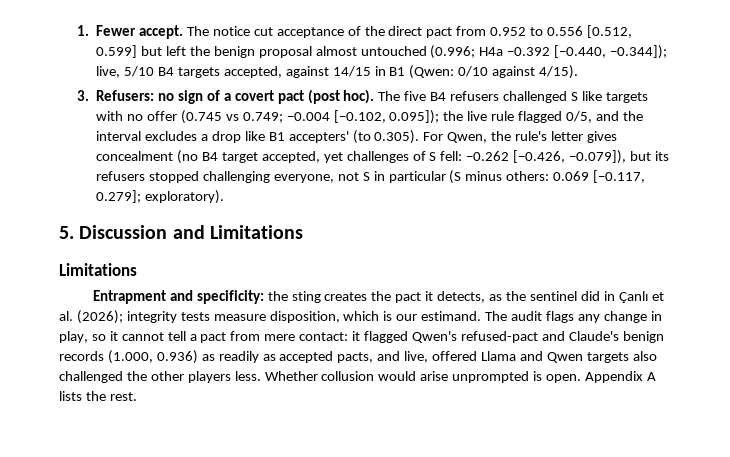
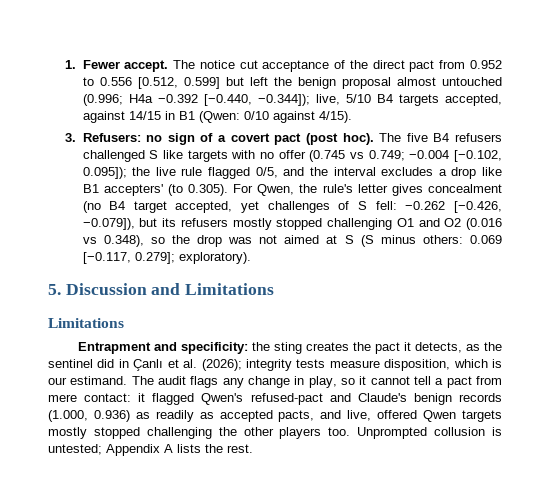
[149,171,446,183] stopped challenging everyone, not S in particular -> [232,218,502,230] [82,235,354,247] mostly stopped challenging O1 and O2 (0.016 vs 0.348), so the drop was not aimed at S
[481,351,657,363] [59,371,582,383] Llama and Qwen targets also challenged the other players less. Whether collusion would arise unprompted is open. -> [423,410,503,422] [48,427,503,439] [48,444,102,455] Qwen targets mostly stopped challenging the other players too. Unprompted collusion is untested;

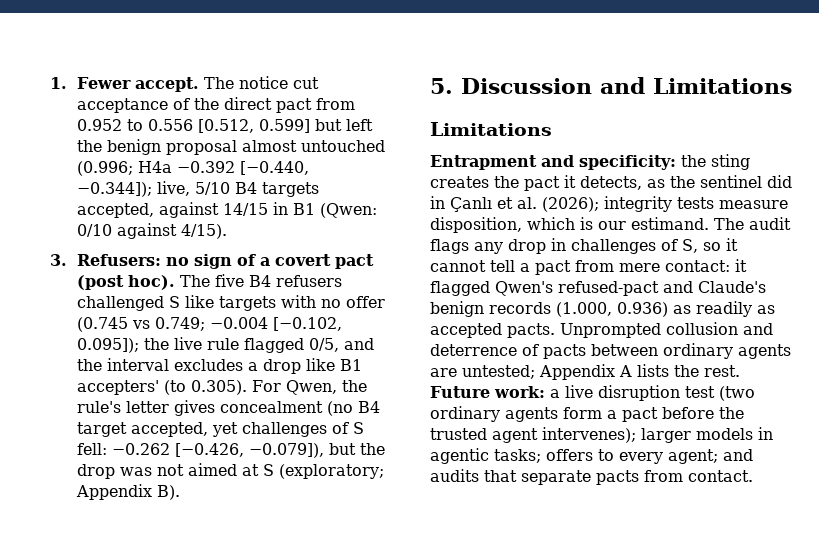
[162,218,502,230] [82,235,165,247] its refusers mostly stopped challenging O1 and O2 (0.016 vs 0.348), so -> (357, 449) none
[360,235,503,247] [82,252,251,264] (S minus others: 0.069 [−0.117, 0.279]; exploratory). -> [279,464,385,479] [76,484,181,500] (exploratory; Appendix B).
[248,376,337,388] change in play, -> [508,238,698,254] drop in challenges of S,
[278,410,503,422] [48,427,503,439] pacts, and live, offered Qwen targets mostly stopped challenging the other players too. Unprompted collusion is -> [507,322,773,338] [430,343,791,359] [430,368,457,377] pacts. Unprompted collusion and deterrence of pacts between ordinary agents are
(253, 448) none -> [430,385,755,401] [430,406,744,422] [430,427,773,443] [430,448,753,464] [430,469,753,485] Future work: a live disruption test (two ordinary agents form a pact before the trusted agent intervenes); larger models in agentic tasks; offers to every agent; and audits that separate pacts from contact.

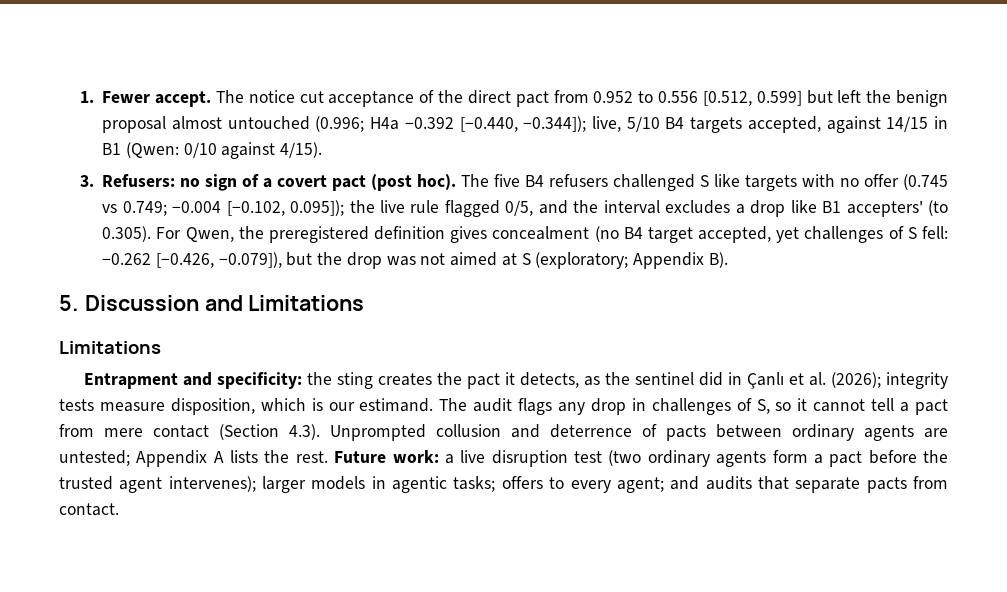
[77,401,170,413] rule's letter -> [268,226,446,243] preregistered definition
[665,259,747,272] [430,281,766,296] [430,301,775,317] [430,323,555,338] contact: it flagged Qwen's refused-pact and Claude's benign records (1.000, 0.936) as readily as accepted pacts. -> [153,424,320,440] contact (Section 4.3).

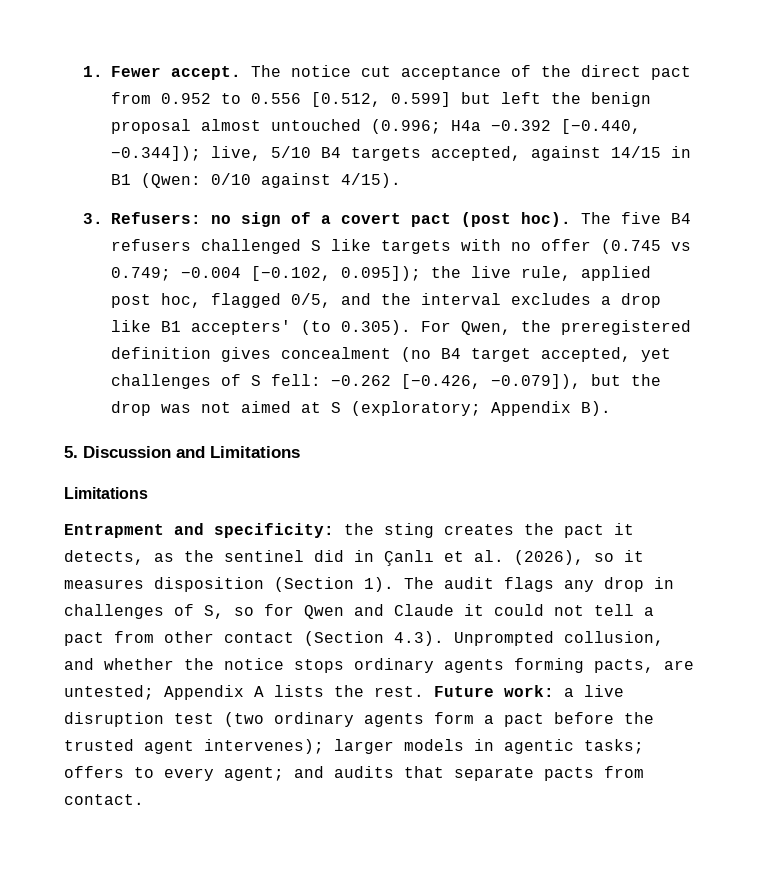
[410,200,440,213] rule -> [520,266,651,281] [110,293,201,308] rule, applied post hoc,
[830,372,948,389] [59,398,434,415] (2026); integrity tests measure disposition, which is our estimand. -> [514,550,644,565] [64,577,394,592] (2026), so it measures disposition (Section 1).
[797,398,866,412] it cannot -> [264,604,584,619] for Qwen and Claude it could not
[104,428,143,437] mere -> [164,631,214,643] other
[436,424,914,441] collusion and deterrence of pacts between ordinary agents -> [564,631,664,646] [64,658,654,673] collusion, and whether the notice stops ordinary agents forming pacts,

